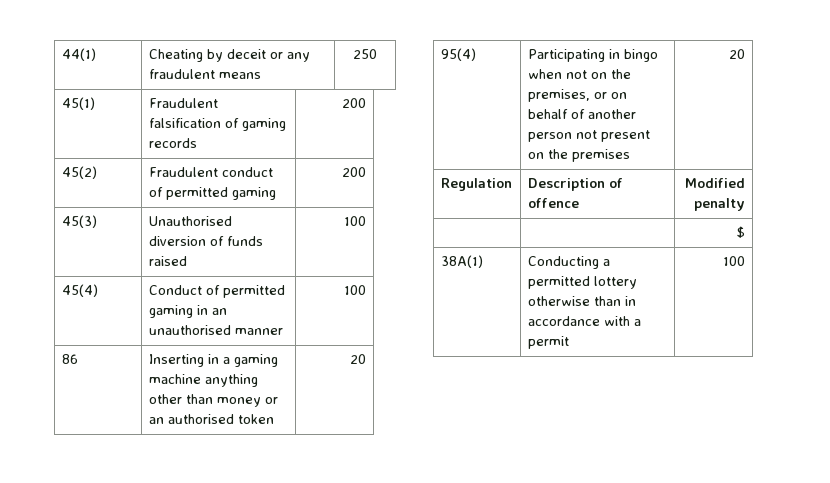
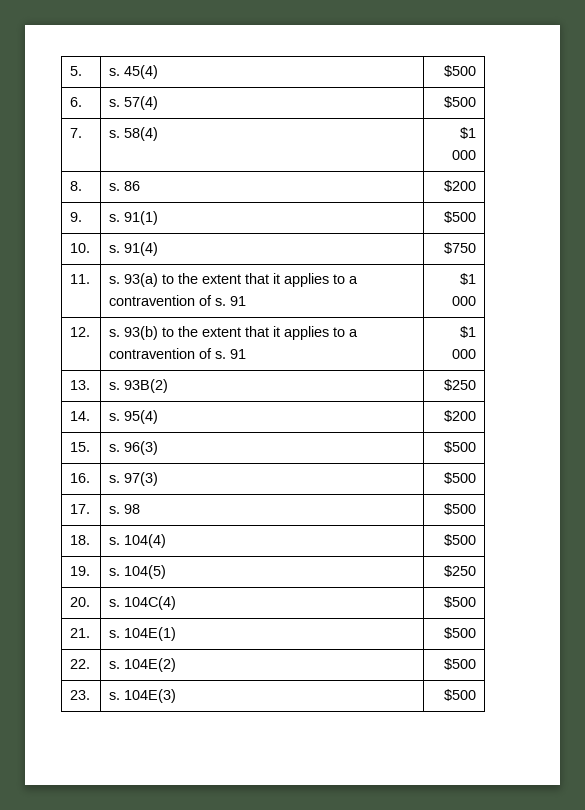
[61,48,96,61] [148,49,310,62] [148,69,261,79] [353,49,377,59] [61,97,95,110] [148,98,218,108] [148,118,286,131] [148,138,197,148] [342,98,367,108] [61,166,97,179] [148,167,273,177] [148,187,276,200] [342,167,367,177] [61,215,97,228] [148,216,232,226] [148,236,263,246] [148,256,187,266] [344,216,367,226] [61,284,98,297] [148,285,285,298] [148,305,227,318] [148,325,283,335] [344,285,367,295] [61,354,78,364] [148,354,278,367] [148,374,258,387] [148,394,278,407] [148,414,274,424] [350,354,367,364] [440,48,476,61] [527,49,658,62] [527,69,631,79] [527,89,627,102] [527,109,636,119] [527,130,650,142] [527,149,630,162] [729,49,746,59] [440,178,512,191] [527,178,623,191] [527,198,579,208] [685,178,746,188] [694,198,746,211] [737,226,746,238] [440,255,483,268] [527,256,610,269] [527,276,637,289] [527,296,636,306] [527,316,641,326] [527,336,569,349] [723,256,746,266] 44(1) | Cheating by deceit or any fraudulent means | 250 // 45(1) | Fraudulent falsification of gaming records | 200 // 45(2) | Fraudulent conduct of permitted gaming | 200 // 45(3) | Unauthorised diversion of funds raised | 100 // 45(4) | Conduct of permitted gaming in an unauthorised manner | 100 // 86 | Inserting in a gaming machine anything other than money or an authorised token | 20 // 95(4) | Participating in bingo when not on the premises, or on behalf of another person not present on the premises | 20 // Regulation | Description of offence | Modified penalty // | | $ // 38A(1) | Conducting a permitted lottery otherwise than in accordance with a permit | 100 -> [70,66,83,76] [109,65,159,79] [443,65,476,77] [70,97,83,107] [109,96,159,110] [443,96,476,108] [70,128,83,138] [109,127,159,141] [459,127,476,139] [451,150,476,160] [70,181,83,191] [109,181,141,191] [443,180,476,192] [70,212,83,222] [109,211,159,225] [443,211,476,223] [70,243,91,253] [109,242,159,256] [443,242,476,254] [70,274,91,284] [109,273,359,287] [109,295,247,306] [459,273,476,285] [451,296,476,306] [70,327,91,337] [109,326,359,340] [109,348,247,359] [459,326,476,338] [451,349,476,359] [70,380,91,390] [109,379,169,393] [443,379,476,391] [70,411,91,421] [109,410,159,424] [443,410,476,422] [70,442,91,452] [109,441,159,455] [443,441,476,453] [70,473,91,483] [109,472,159,486] [443,472,476,484] [70,504,91,514] [109,504,141,514] [443,503,476,515] [70,535,91,545] [109,534,167,548] [443,534,476,546] [70,566,91,576] [109,565,167,579] [443,565,476,577] [70,597,91,607] [109,596,177,610] [443,596,476,608] [70,628,91,638] [109,627,177,641] [443,627,476,639] [70,659,91,669] [109,658,177,672] [443,658,476,670] [70,690,91,700] [109,689,177,703] [443,689,476,701] 5. | s. 45(4) | $500 // 6. | s. 57(4) | $500 // 7. | s. 58(4) | $1 000 // 8. | s. 86 | $200 // 9. | s. 91(1) | $500 // 10. | s. 91(4) | $750 // 11. | s. 93(a) to the extent that it applies to a contravention of s. 91 | $1 000 // 12. | s. 93(b) to the extent that it applies to a contravention of s. 91 | $1 000 // 13. | s. 93B(2) | $250 // 14. | s. 95(4) | $200 // 15. | s. 96(3) | $500 // 16. | s. 97(3) | $500 // 17. | s. 98 | $500 // 18. | s. 104(4) | $500 // 19. | s. 104(5) | $250 // 20. | s. 104C(4) | $500 // 21. | s. 104E(1) | $500 // 22. | s. 104E(2) | $500 // 23. | s. 104E(3) | $500

